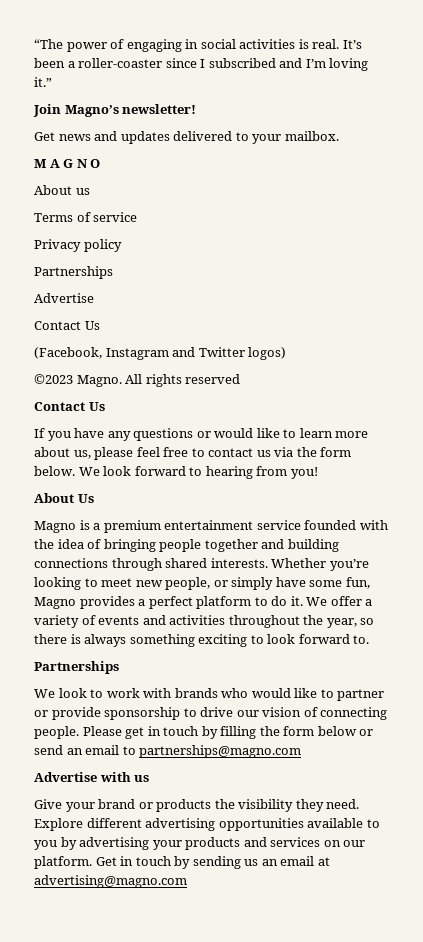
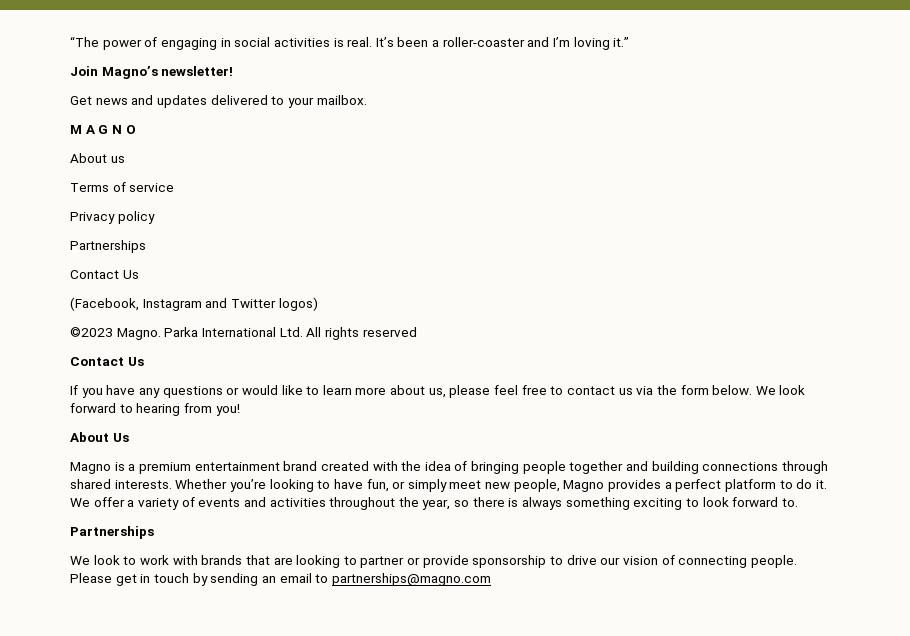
[165,58,276,68] since I subscribed -> (525, 42) none
[34,293,94,303] // Advertise -> (146, 246) none
(122, 381) none -> [164,327,303,337] Parka International Ltd.
[256,520,357,530] service founded -> [283,461,369,471] brand created
[101,577,370,590] meet new people, or simply have some fun, -> [333,479,560,492] have fun, or simply meet new people,
[221,688,318,698] who would like -> [245,555,341,568] that are looking
[220,726,374,739] [34,745,302,758] [34,772,150,782] [34,799,360,812] [34,818,380,831] [34,837,366,850] [34,856,330,869] [34,875,187,888] filling the form below or send an email to partnerships@magno.com // Advertise with us // Give your brand or products the visibility they need. Explore different advertising opportunities available to you by advertising your products and services on our platform. Get in touch by sending us an email at advertising@magno.com -> [210,573,491,586] sending an email to partnerships@magno.com

